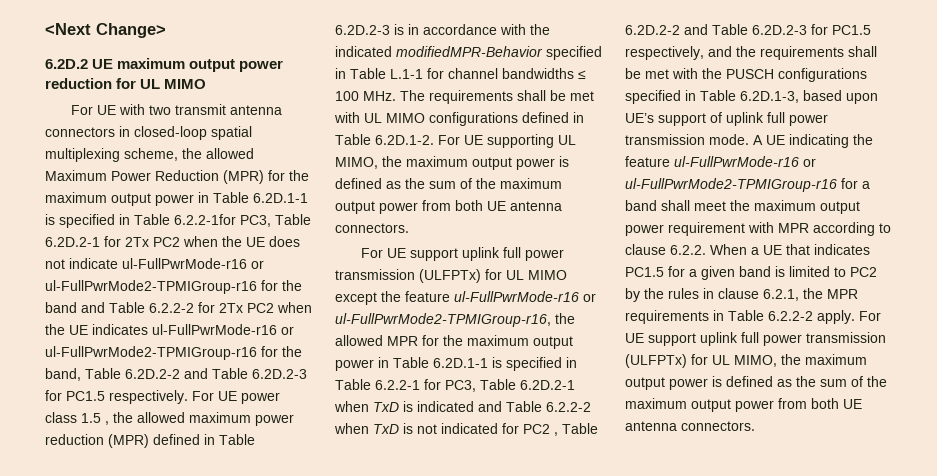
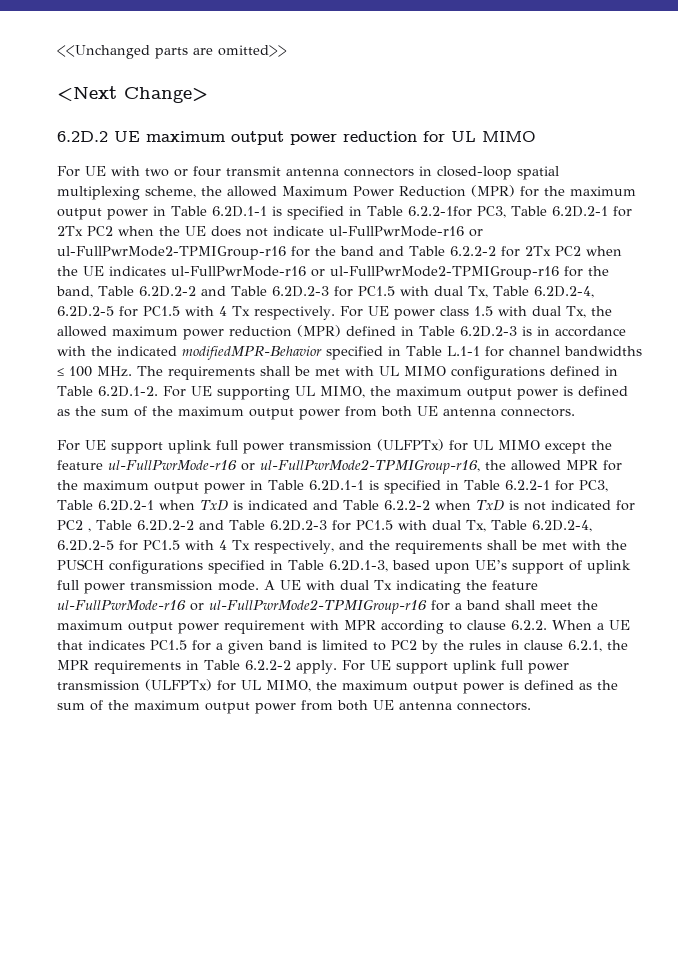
(45, 29) none -> [57,45,287,59] <<Unchanged parts are omitted>> //
(171, 110) none -> [174,166,221,177] or four
(105, 396) none -> [399,286,594,298] [57,306,250,317] with dual Tx, Table 6.2D.2-4, 6.2D.2-5 for PC1.5 with 4 Tx
[105,421,109,425] , -> [497,306,586,318] with dual Tx,
(871, 30) none -> [397,520,592,532] [57,540,250,551] with dual Tx, Table 6.2D.2-4, 6.2D.2-5 for PC1.5 with 4 Tx
(785, 140) none -> [306,580,392,590] with dual Tx

